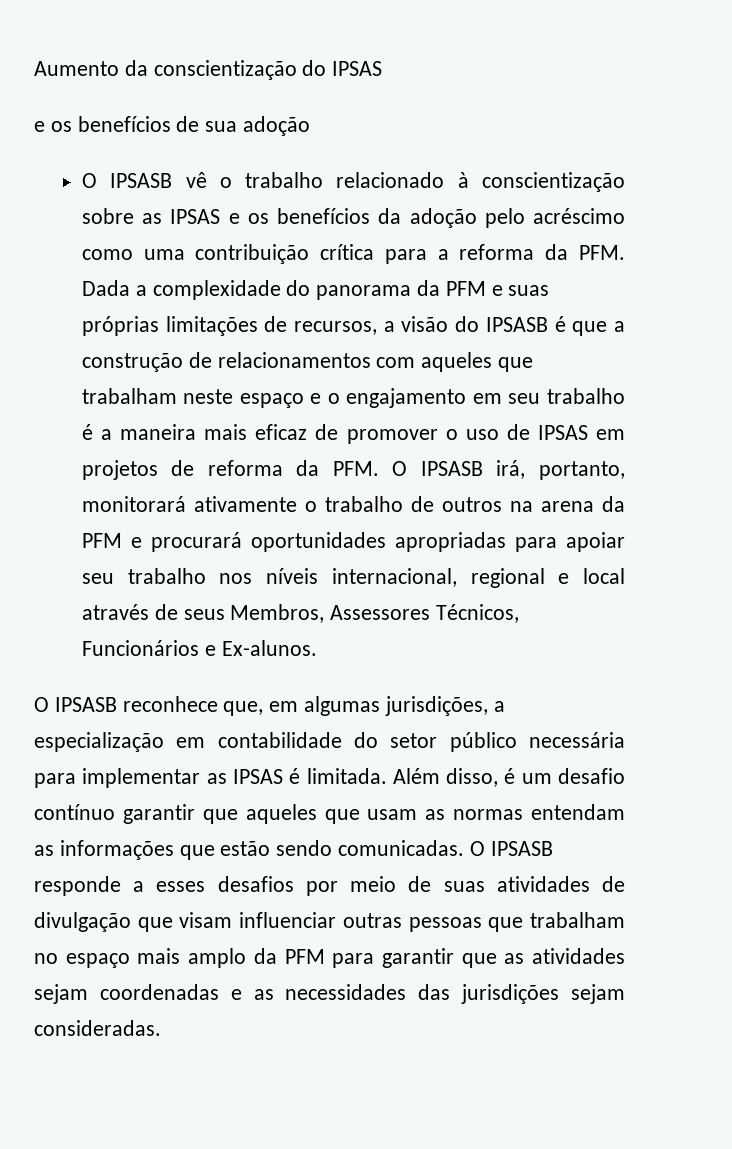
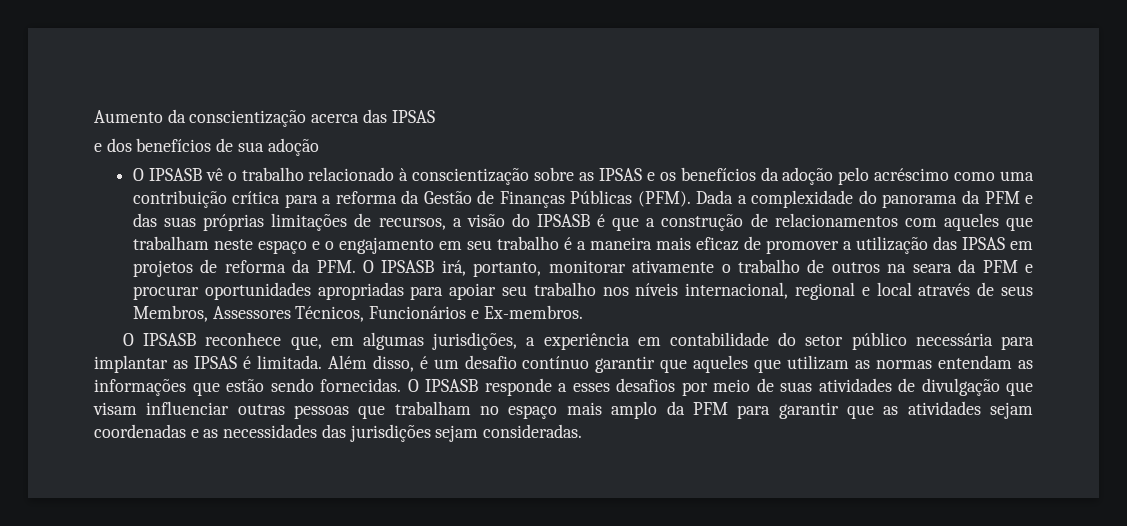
[302,60,327,76] do -> [311,109,387,123] acerca das
[50,121,72,132] os -> [106,138,132,152] dos
[579,245,626,260] PFM. -> [423,190,691,208] Gestão de Finanças Públicas (PFM).
(503, 290) none -> [132,213,157,227] das
[445,424,530,440] o uso de -> [842,236,957,254] a utilização das
[81,496,186,512] monitorará -> [548,260,626,273] monitorar
[540,496,625,512] [81,532,242,552] arena da PFM e procurará -> [912,259,1034,273] [132,286,199,300] seara da PFM e procurar
[221,640,317,656] Ex-alunos. -> [483,305,583,319] Ex-membros.
[34,732,164,752] especialização -> [543,333,630,350] experiência
[82,768,201,788] implementar -> [94,355,168,373] implantar
[367,809,418,820] usam -> [787,355,850,370] utilizam
[338,840,465,856] comunicadas. -> [320,378,401,392] fornecidas.

